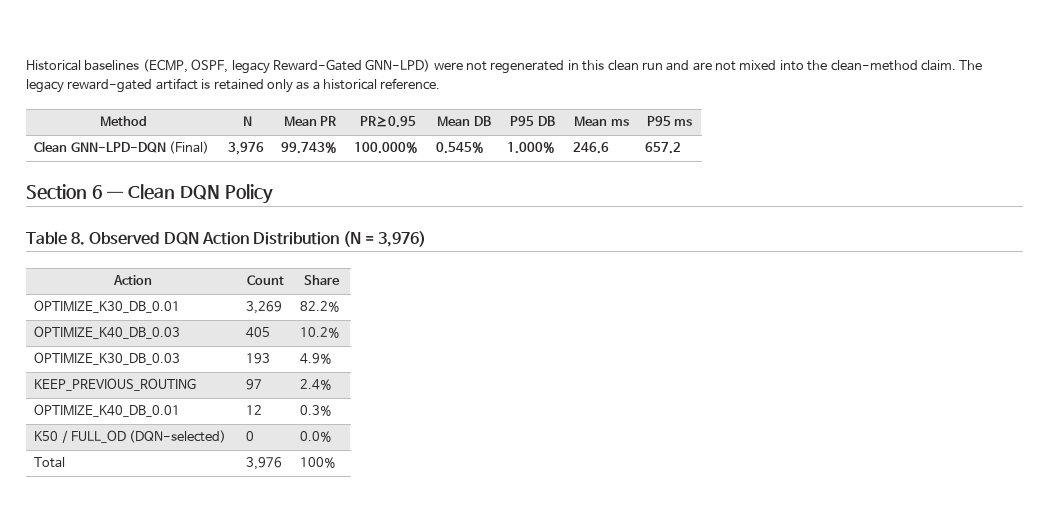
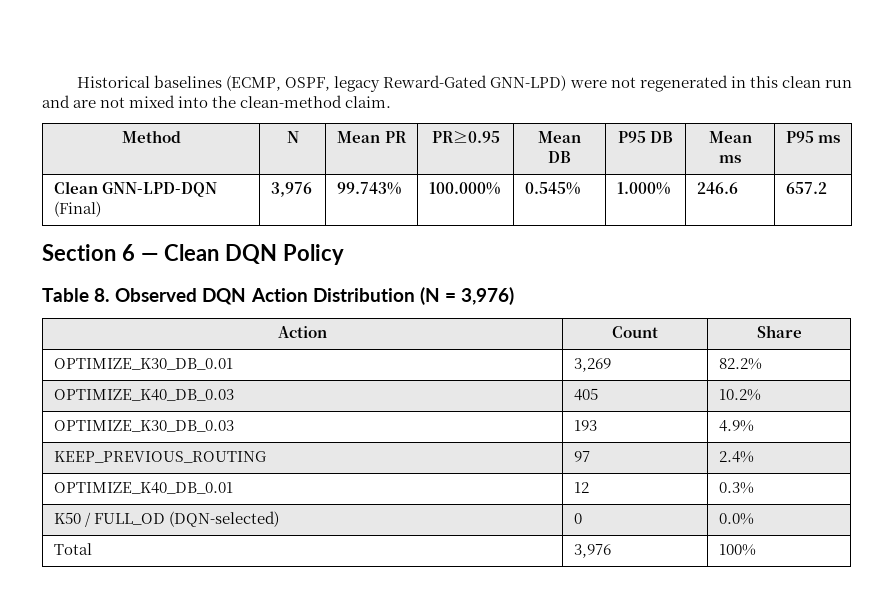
[959,60,983,70] [26,78,441,93] The legacy reward-gated artifact is retained only as a historical reference. -> (392, 102) none

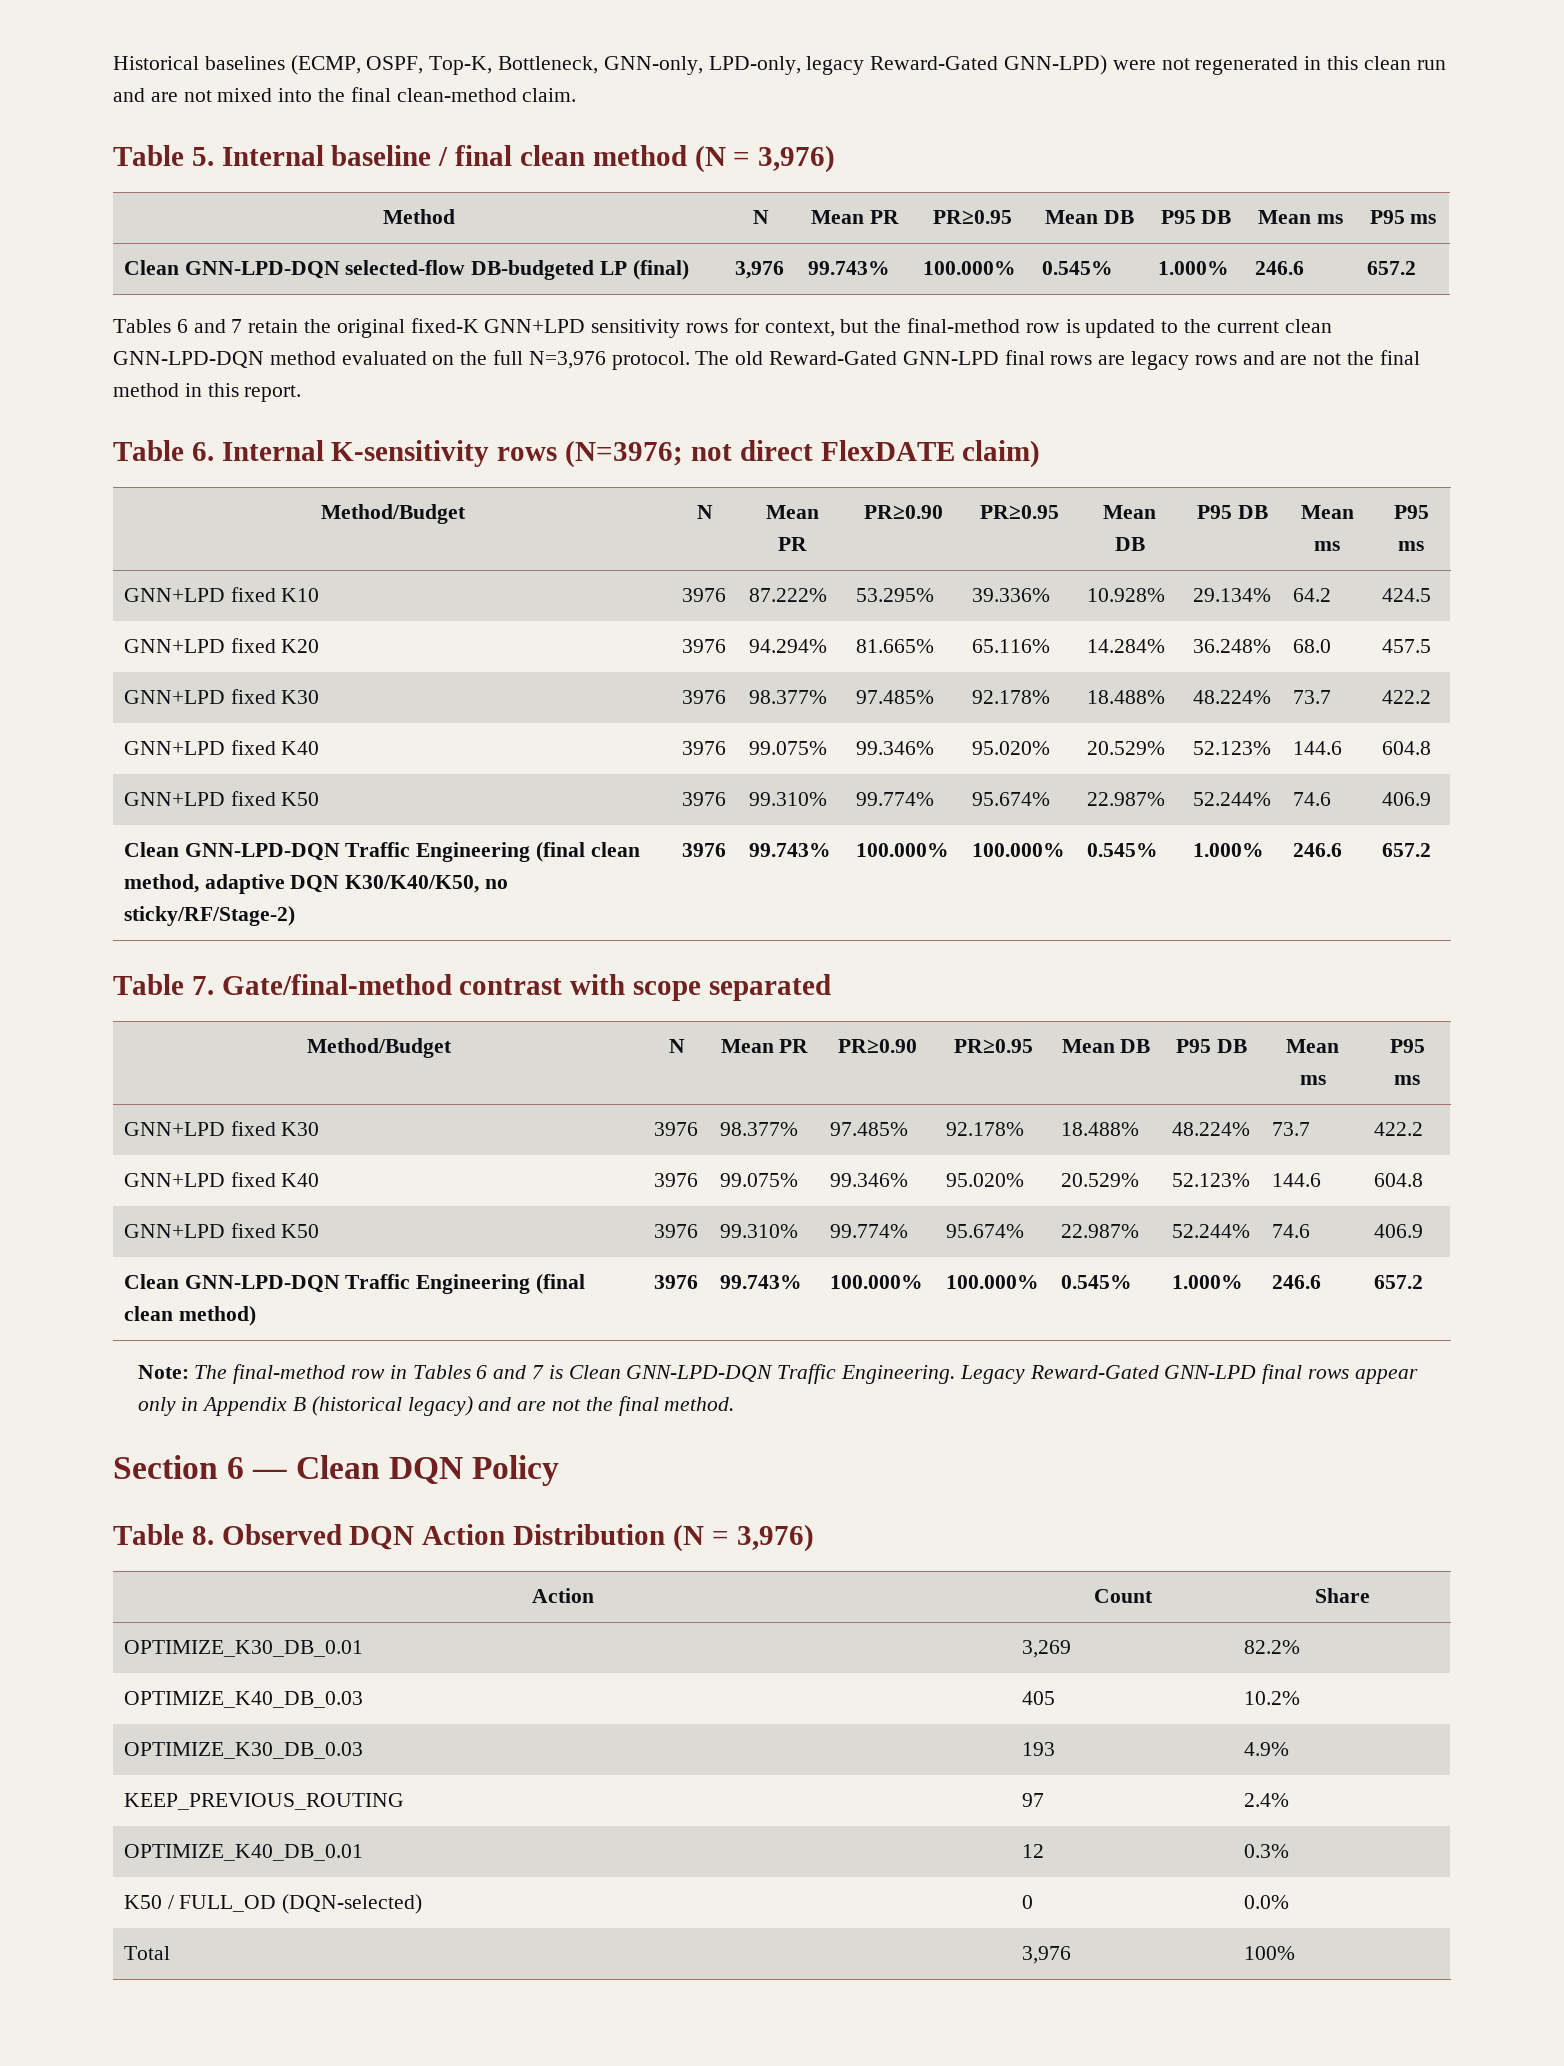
(331, 84) none -> [429,56,801,75] Top-K, Bottleneck, GNN-only, LPD-only,
(237, 102) none -> [350,87,391,102] final
(392, 102) none -> [113,145,836,173] // Table 5. Internal baseline / final clean method (N = 3,976)
[53,201,101,217] (Final) -> [345,260,689,280] selected-flow DB-budgeted LP (final)
(827, 188) none -> [113,318,1332,338] [113,350,1420,370] [113,383,302,402] [113,440,1041,468] [320,504,466,524] [697,505,713,519] [765,505,819,519] [777,537,807,551] [864,505,943,519] [979,505,1059,519] [1103,505,1156,519] [1114,537,1145,551] [1197,505,1268,519] [1300,505,1354,519] [1314,541,1340,551] [1393,505,1429,519] [1398,541,1424,551] [123,587,320,602] [681,588,726,602] [748,588,827,602] [855,588,934,602] [971,588,1050,602] [1086,588,1165,602] [1192,588,1271,602] [1292,588,1331,602] [1381,588,1431,602] [123,638,320,653] [681,639,726,653] [748,639,827,653] [855,639,934,653] [971,639,1050,653] [1086,639,1165,653] [1192,639,1271,653] [1292,639,1331,653] [1381,639,1431,653] [123,689,320,704] [681,690,726,704] [748,690,827,704] [855,690,934,704] [971,690,1050,704] [1086,690,1165,704] [1192,690,1271,704] [1292,690,1331,704] [1381,690,1431,704] [123,740,320,755] [681,741,726,755] [748,741,827,755] [855,741,934,755] [971,741,1050,755] [1086,741,1165,755] [1192,741,1271,755] [1292,741,1342,755] [1381,741,1431,755] [123,791,320,806] [681,792,726,806] [748,792,827,806] [855,792,934,806] [971,792,1050,806] [1086,792,1165,806] [1192,792,1271,806] [1292,792,1331,806] [1381,792,1431,806] [123,842,640,862] [123,874,508,894] [123,906,295,926] [681,843,726,857] [748,843,831,857] [855,843,949,857] [971,843,1065,857] [1086,843,1158,857] [1192,843,1264,857] [1292,843,1342,857] [1381,843,1431,857] [113,974,831,1001] [306,1038,452,1058] [668,1039,685,1053] [720,1039,809,1053] [838,1039,917,1053] [953,1039,1033,1053] [1061,1039,1151,1053] [1176,1039,1247,1053] [1286,1039,1339,1053] [1299,1075,1326,1085] [1389,1039,1425,1053] [1394,1075,1420,1085] [123,1121,320,1136] [653,1122,698,1136] [719,1122,798,1136] [829,1122,908,1136] [945,1122,1024,1136] [1060,1122,1139,1136] [1171,1122,1250,1136] [1271,1122,1310,1136] [1373,1122,1423,1136] [123,1172,320,1187] [653,1173,698,1187] [719,1173,798,1187] [829,1173,908,1187] [945,1173,1024,1187] [1060,1173,1139,1187] [1171,1173,1250,1187] [1271,1173,1321,1187] [1373,1173,1423,1187] [123,1223,320,1238] [653,1224,698,1238] [719,1224,798,1238] [829,1224,908,1238] [945,1224,1024,1238] [1060,1224,1139,1238] [1171,1224,1250,1238] [1271,1224,1310,1238] [1373,1224,1423,1238] [123,1274,585,1294] [123,1306,256,1326] [653,1275,698,1289] [719,1275,802,1289] [829,1275,923,1289] [945,1275,1039,1289] [1060,1275,1132,1289] [1171,1275,1243,1289] [1271,1275,1321,1289] [1373,1275,1423,1289] [137,1364,1418,1384] [137,1396,735,1416] // Tables 6 and 7 retain the original fixed-K GNN+LPD sensitivity rows for context, but the final-method row is updated to the current clean GNN-LPD-DQN method evaluated on the full N=3,976 protocol. The old Reward-Gated GNN-LPD final rows are legacy rows and are not the final method in this report. // Table 6. Internal K-sensitivity rows (N=3976; not direct FlexDATE claim) // Method/Budget | N | Mean PR | PR≥0.90 | PR≥0.95 | Mean DB | P95 DB | Mean ms | P95 ms // GNN+LPD fixed K10 | 3976 | 87.222% | 53.295% | 39.336% | 10.928% | 29.134% | 64.2 | 424.5 // GNN+LPD fixed K20 | 3976 | 94.294% | 81.665% | 65.116% | 14.284% | 36.248% | 68.0 | 457.5 // GNN+LPD fixed K30 | 3976 | 98.377% | 97.485% | 92.178% | 18.488% | 48.224% | 73.7 | 422.2 // GNN+LPD fixed K40 | 3976 | 99.075% | 99.346% | 95.020% | 20.529% | 52.123% | 144.6 | 604.8 // GNN+LPD fixed K50 | 3976 | 99.310% | 99.774% | 95.674% | 22.987% | 52.244% | 74.6 | 406.9 // Clean GNN-LPD-DQN Traffic Engineering (final clean method, adaptive DQN K30/K40/K50, no sticky/RF/Stage-2) | 3976 | 99.743% | 100.000% | 100.000% | 0.545% | 1.000% | 246.6 | 657.2 // Table 7. Gate/final-method contrast with scope separated // Method/Budget | N | Mean PR | PR≥0.90 | PR≥0.95 | Mean DB | P95 DB | Mean ms | P95 ms // GNN+LPD fixed K30 | 3976 | 98.377% | 97.485% | 92.178% | 18.488% | 48.224% | 73.7 | 422.2 // GNN+LPD fixed K40 | 3976 | 99.075% | 99.346% | 95.020% | 20.529% | 52.123% | 144.6 | 604.8 // GNN+LPD fixed K50 | 3976 | 99.310% | 99.774% | 95.674% | 22.987% | 52.244% | 74.6 | 406.9 // Clean GNN-LPD-DQN Traffic Engineering (final clean method) | 3976 | 99.743% | 100.000% | 100.000% | 0.545% | 1.000% | 246.6 | 657.2 // Note: The final-method row in Tables 6 and 7 is Clean GNN-LPD-DQN Traffic Engineering. Legacy Reward-Gated GNN-LPD final rows appear only in Appendix B (historical legacy) and are not the final method.

